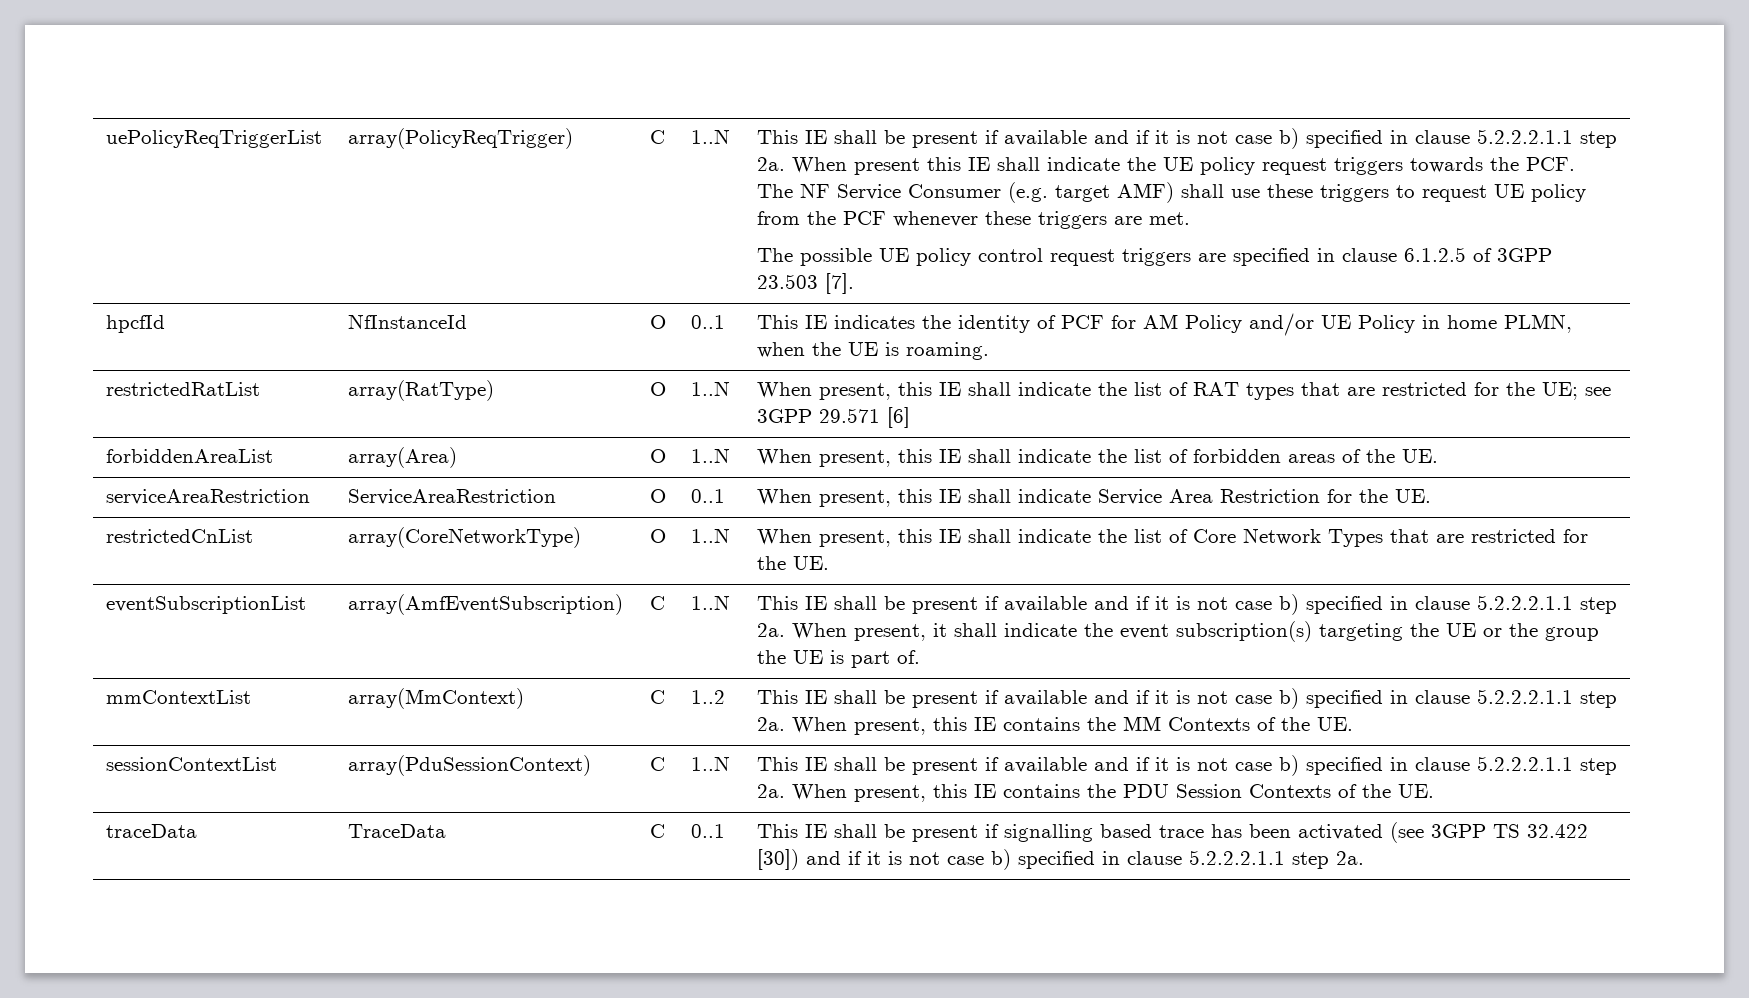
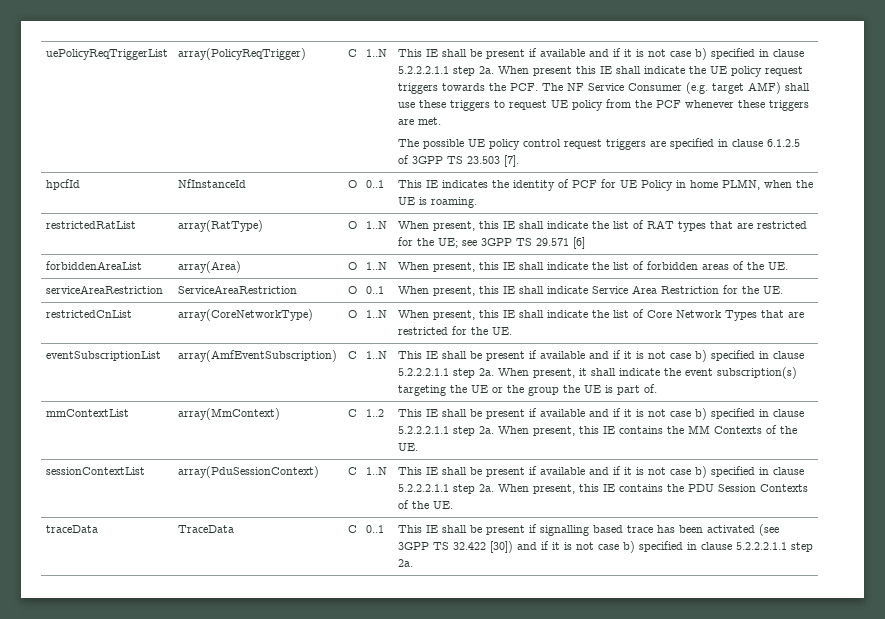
(1552, 255) none -> [446,156,463,164] TS
[1142,313,1314,336] AM Policy and/or -> (616, 183) none
(812, 416) none -> [515,238,532,246] TS

